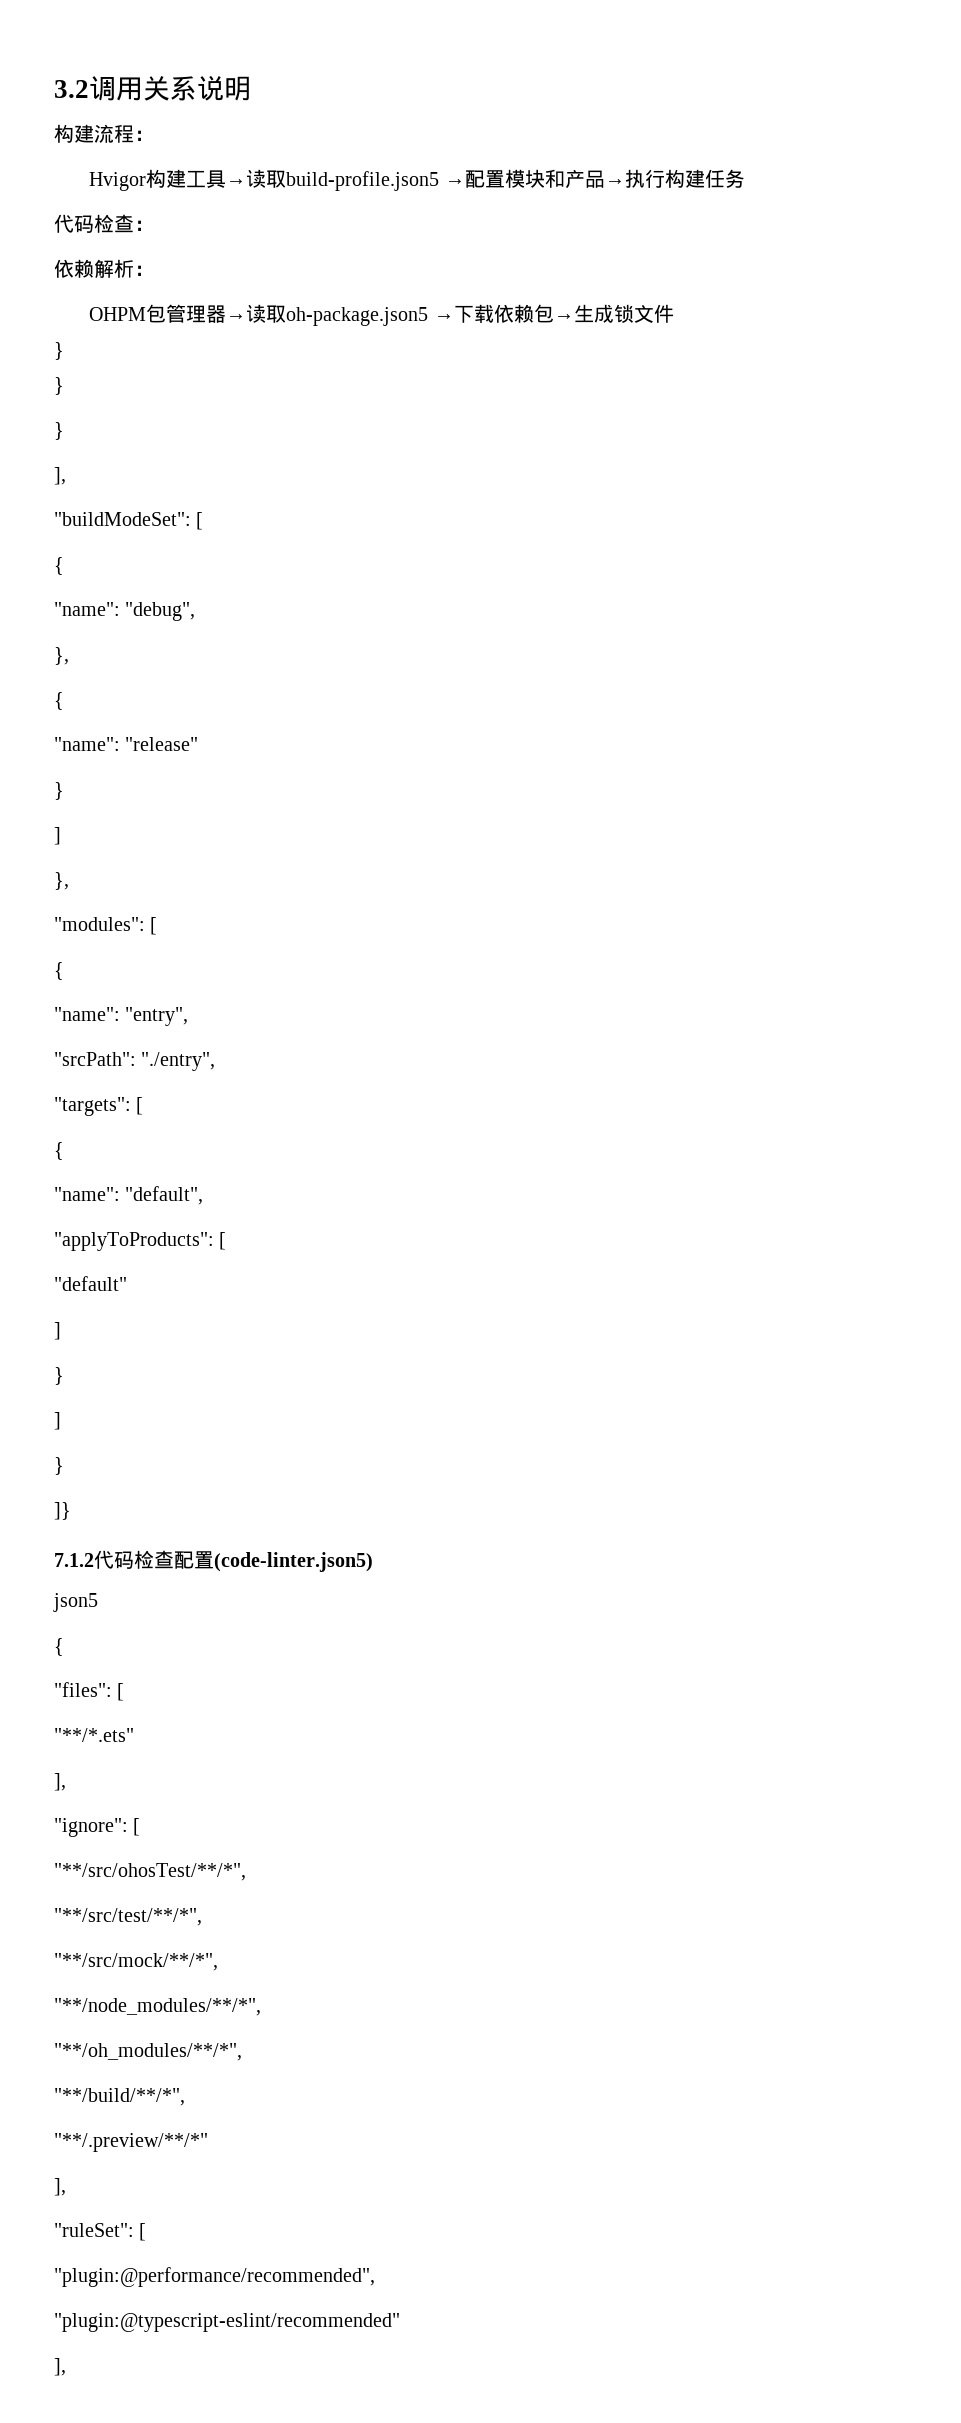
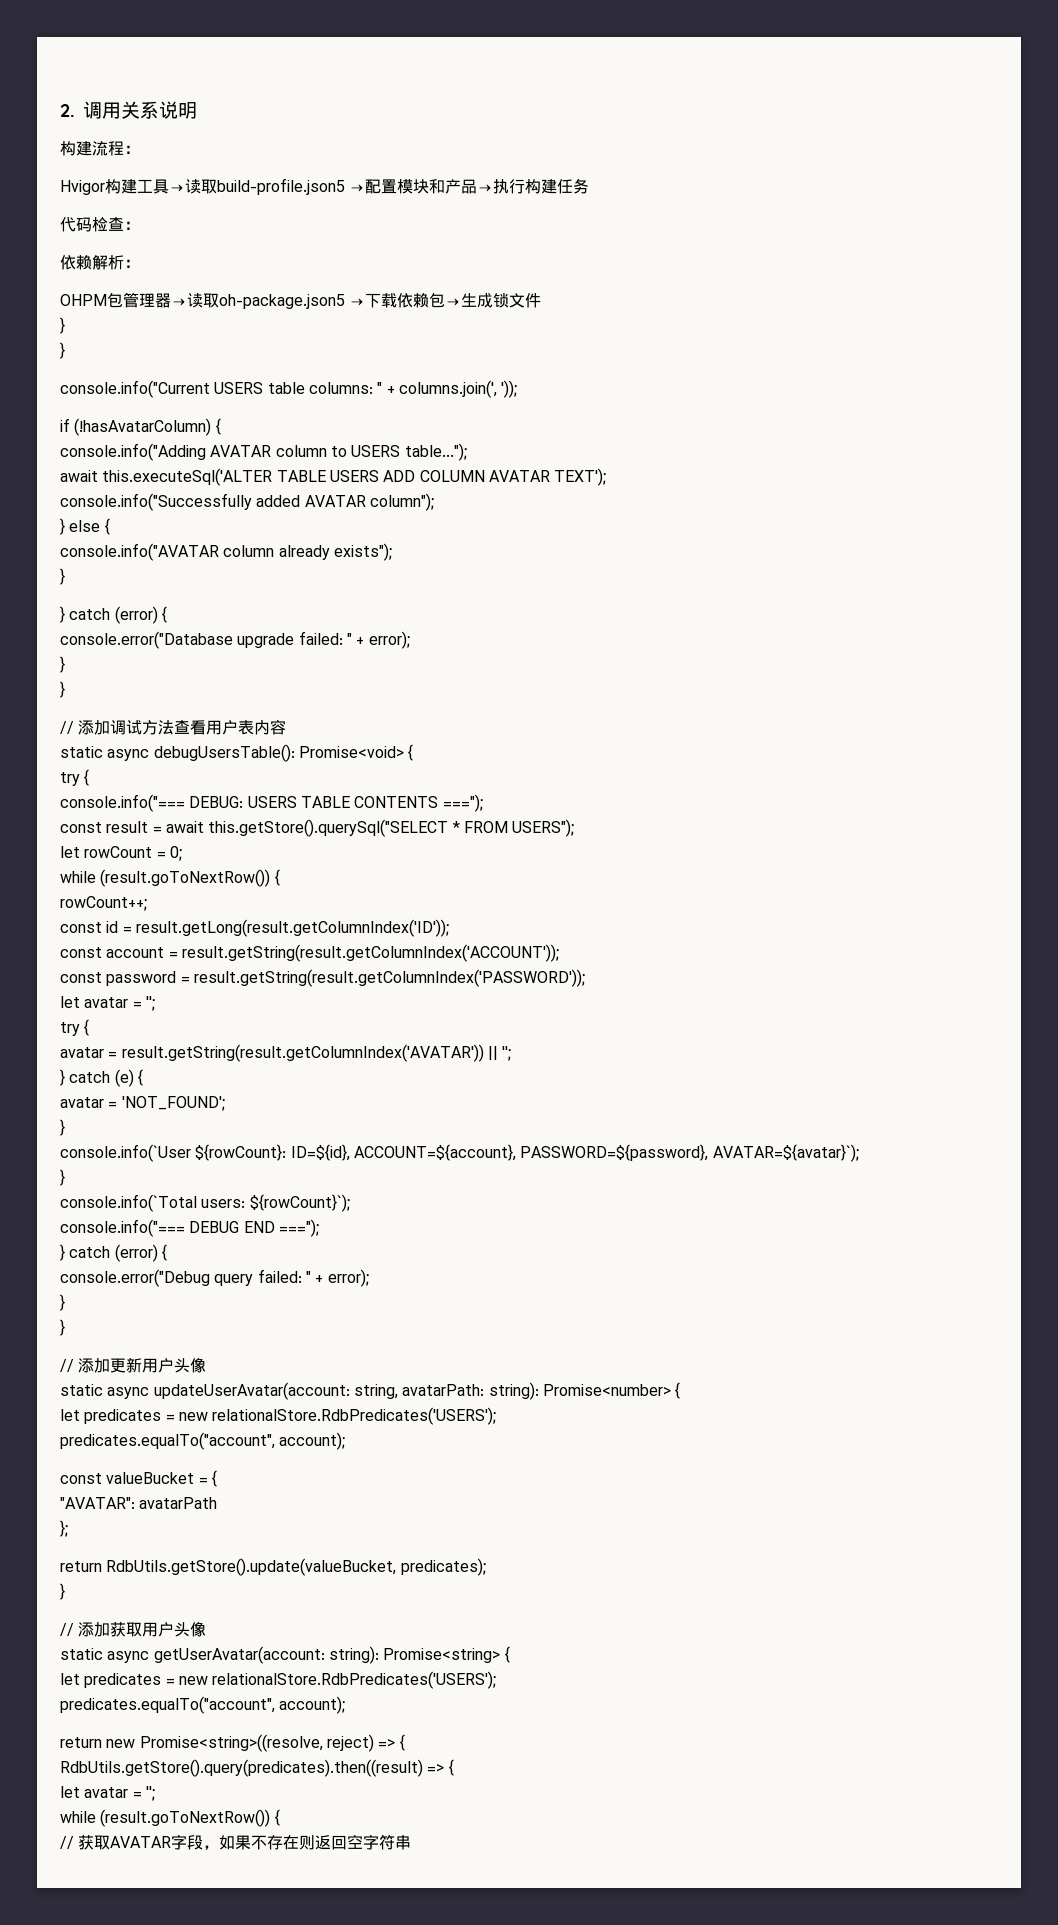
[54,80,89,98] 3.2 -> [60,104,75,117] 2.
[54,422,64,440] [54,467,66,485] [54,512,204,530] [54,557,64,575] [54,602,196,621] [54,647,69,665] [54,692,64,710] [54,737,199,751] [54,782,64,800] [54,827,61,845] [54,872,69,890] [54,917,158,935] [54,962,64,980] [54,1007,189,1026] [54,1052,216,1071] [54,1097,144,1116] [54,1142,64,1160] [54,1186,204,1205] [54,1232,227,1251] [54,1276,127,1291] [54,1322,61,1340] [54,1367,64,1385] [54,1412,61,1430] [54,1457,64,1475] [54,1502,71,1520] [54,1550,373,1572] [53,1593,98,1612] [54,1638,64,1656] [54,1682,125,1701] [54,1728,134,1742] [54,1773,66,1791] [54,1818,141,1837] [54,1863,246,1881] [54,1908,202,1926] [54,1953,218,1971] [54,1998,261,2016] [54,2043,242,2061] [54,2088,185,2106] [54,2133,208,2152] [54,2178,66,2196] [54,2223,147,2241] [54,2267,375,2287] [54,2313,400,2332] [54,2358,66,2376] } // ], // "buildModeSet": [ // { // "name": "debug", // }, // { // "name": "release" // } // ] // }, // "modules": [ // { // "name": "entry", // "srcPath": "./entry", // "targets": [ // { // "name": "default", // "applyToProducts": [ // "default" // ] // } // ] // } // ]} // 7.1.2代码检查配置(code-linter.json5) // json5 // { // "files": [ // "**/*.ets" // ], // "ignore": [ // "**/src/ohosTest/**/*", // "**/src/test/**/*", // "**/src/mock/**/*", // "**/node_modules/**/*", // "**/oh_modules/**/*", // "**/build/**/*", // "**/.preview/**/*" // ], // "ruleSet": [ // "plugin:@performance/recommended", // "plugin:@typescript-eslint/recommended" // ], -> [60,380,518,398] [60,418,221,436] [60,443,467,461] [60,468,607,486] [60,493,434,511] [60,518,110,535] [60,543,392,561] [60,568,65,585] [60,606,167,624] [60,631,410,649] [60,656,65,673] [60,681,65,698] [60,719,287,735] [60,744,414,762] [60,769,90,786] [60,794,483,812] [60,819,575,837] [60,846,182,861] [60,869,280,887] [60,896,147,911] [60,919,449,937] [60,944,559,962] [60,969,585,987] [60,996,155,1011] [60,1019,90,1036] [60,1044,512,1062] [60,1069,143,1087] [60,1096,225,1111] [60,1119,65,1136] [60,1144,859,1162] [60,1169,65,1186] [60,1194,350,1212] [60,1219,319,1237] [60,1244,167,1262] [60,1269,369,1287] [60,1294,65,1311] [60,1319,65,1336] [60,1357,207,1373] [60,1382,681,1400] [60,1407,497,1425] [60,1432,346,1450] [60,1470,217,1487] [60,1497,218,1509] [60,1520,68,1537] [60,1558,486,1576] [60,1583,65,1600] [60,1622,207,1637] [60,1646,510,1664] [60,1671,497,1689] [60,1696,346,1714] [60,1734,405,1752] [60,1759,454,1777] [60,1786,155,1801] [60,1809,280,1827] [60,1834,412,1850] console.info("Current USERS table columns: " + columns.join(', ')); // if (!hasAvatarColumn) { // console.info("Adding AVATAR column to USERS table..."); // await this.executeSql('ALTER TABLE USERS ADD COLUMN AVATAR TEXT'); // console.info("Successfully added AVATAR column"); // } else { // console.info("AVATAR column already exists"); // } // } catch (error) { // console.error("Database upgrade failed: " + error); // } // } // // 添加调试方法查看用户表内容 // static async debugUsersTable(): Promise<void> { // try { // console.info("=== DEBUG: USERS TABLE CONTENTS ==="); // const result = await this.getStore().querySql("SELECT * FROM USERS"); // let rowCount = 0; // while (result.goToNextRow()) { // rowCount++; // const id = result.getLong(result.getColumnIndex('ID')); // const account = result.getString(result.getColumnIndex('ACCOUNT')); // const password = result.getString(result.getColumnIndex('PASSWORD')); // let avatar = ''; // try { // avatar = result.getString(result.getColumnIndex('AVATAR')) || ''; // } catch (e) { // avatar = 'NOT_FOUND'; // } // console.info(`User ${rowCount}: ID=${id}, ACCOUNT=${account}, PASSWORD=${password}, AVATAR=${avatar}`); // } // console.info(`Total users: ${rowCount}`); // console.info("=== DEBUG END ==="); // } catch (error) { // console.error("Debug query failed: " + error); // } // } // // 添加更新用户头像 // static async updateUserAvatar(account: string, avatarPath: string): Promise<number> { // let predicates = new relationalStore.RdbPredicates('USERS'); // predicates.equalTo("account", account); // const valueBucket = { // "AVATAR": avatarPath // }; // return RdbUtils.getStore().update(valueBucket, predicates); // } // // 添加获取用户头像 // static async getUserAvatar(account: string): Promise<string> { // let predicates = new relationalStore.RdbPredicates('USERS'); // predicates.equalTo("account", account); // return new Promise<string>((resolve, reject) => { // RdbUtils.getStore().query(predicates).then((result) => { // let avatar = ''; // while (result.goToNextRow()) { // // 获取AVATAR字段，如果不存在则返回空字符串

